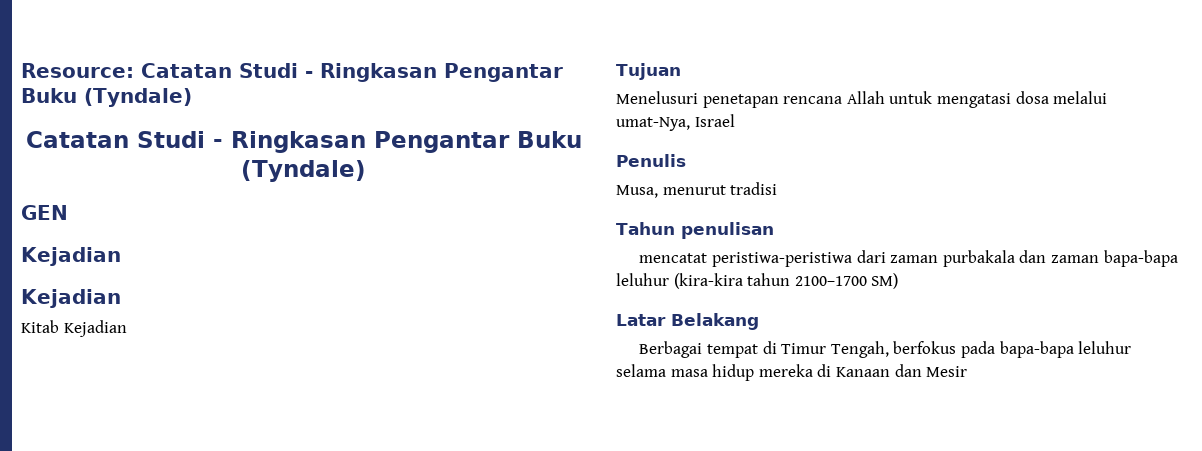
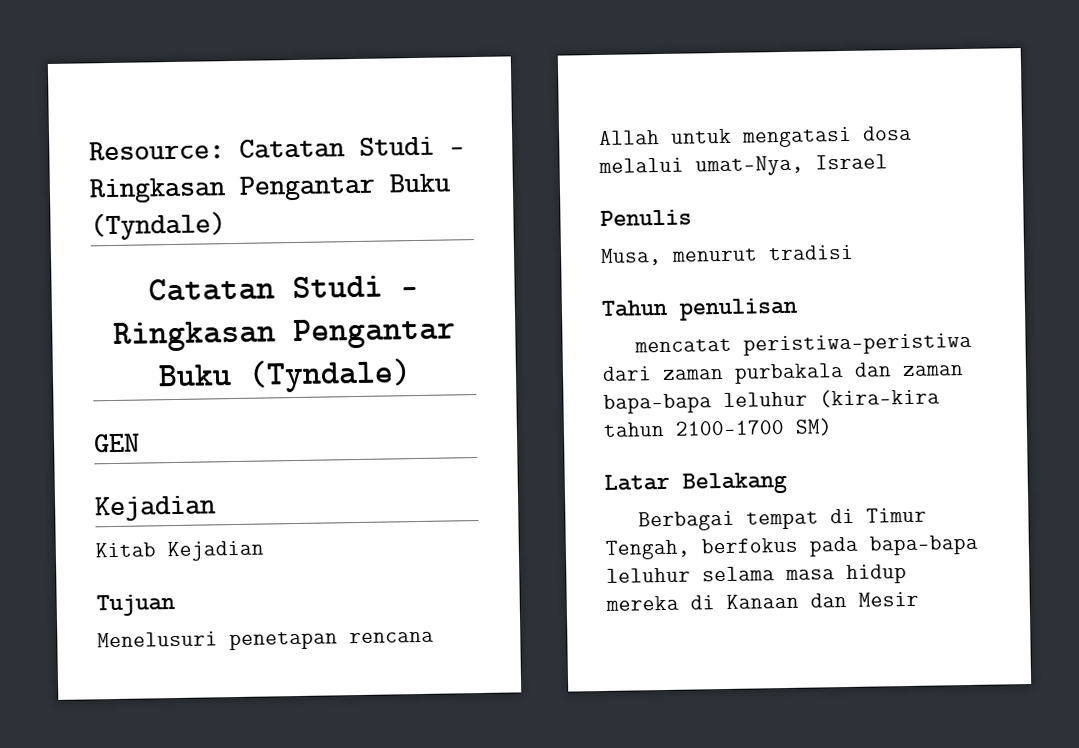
[21,289,121,308] // Kejadian -> (217, 508) none

